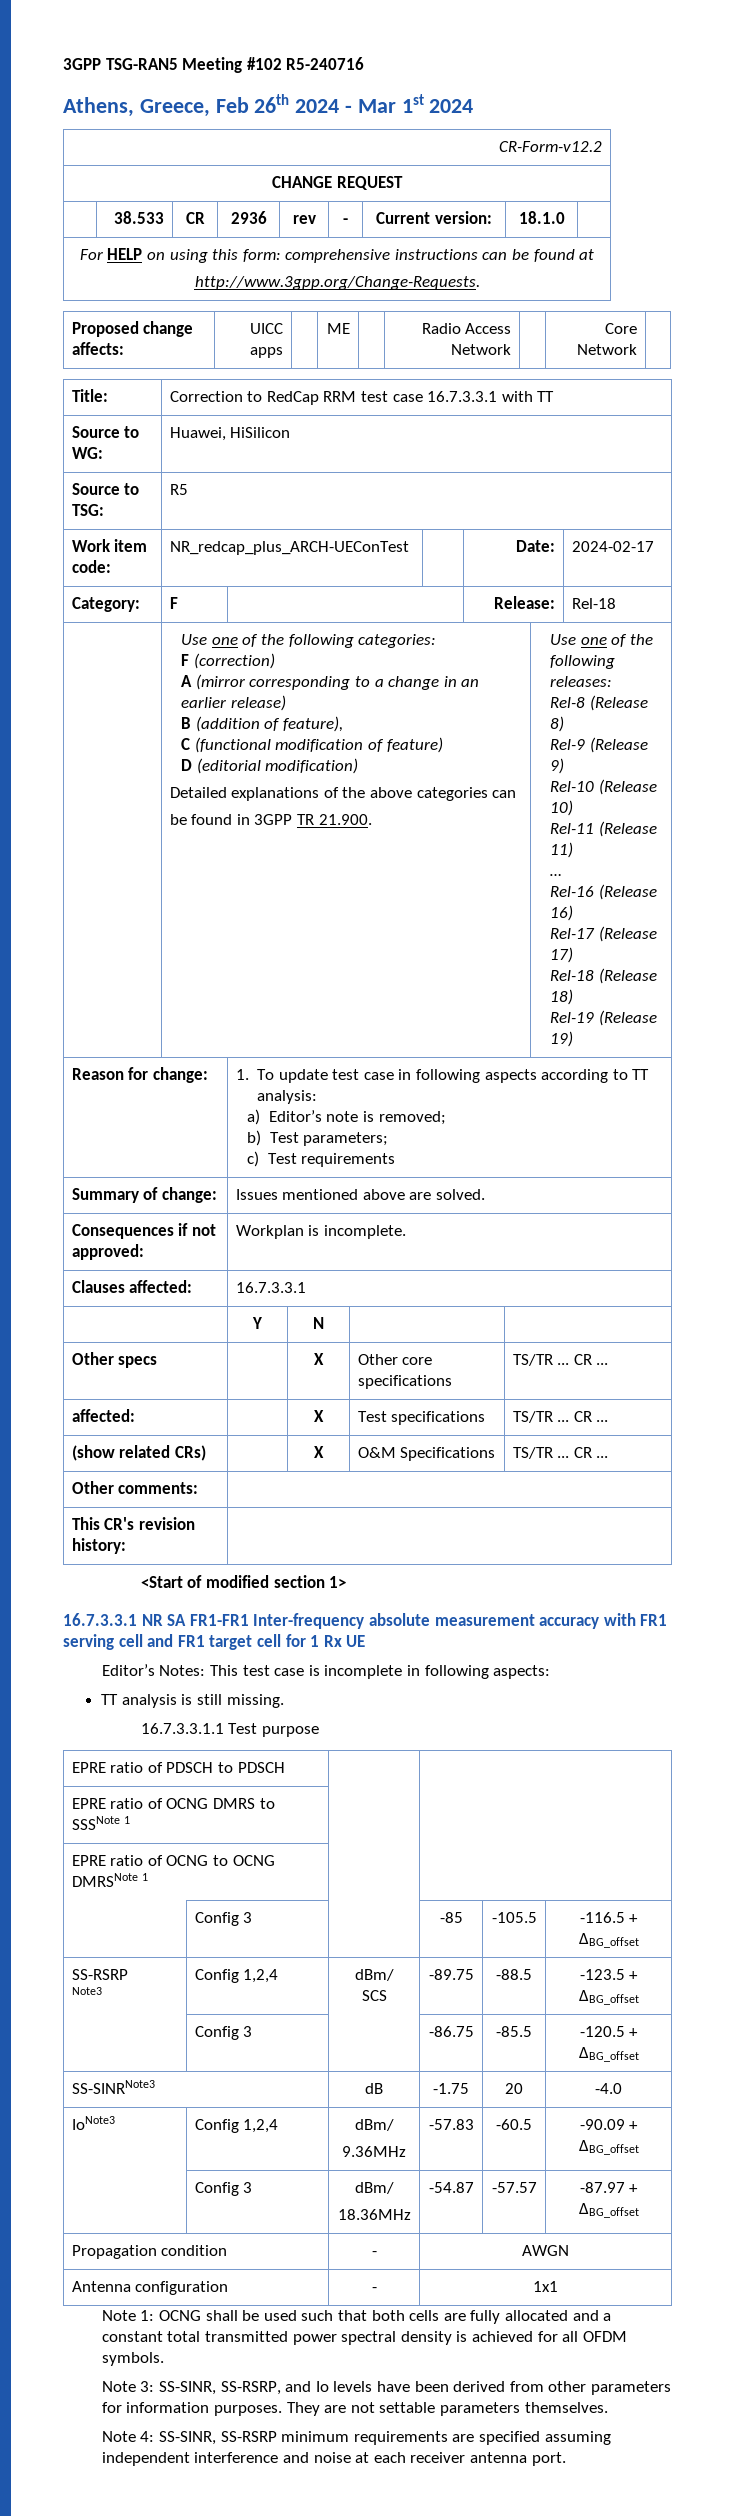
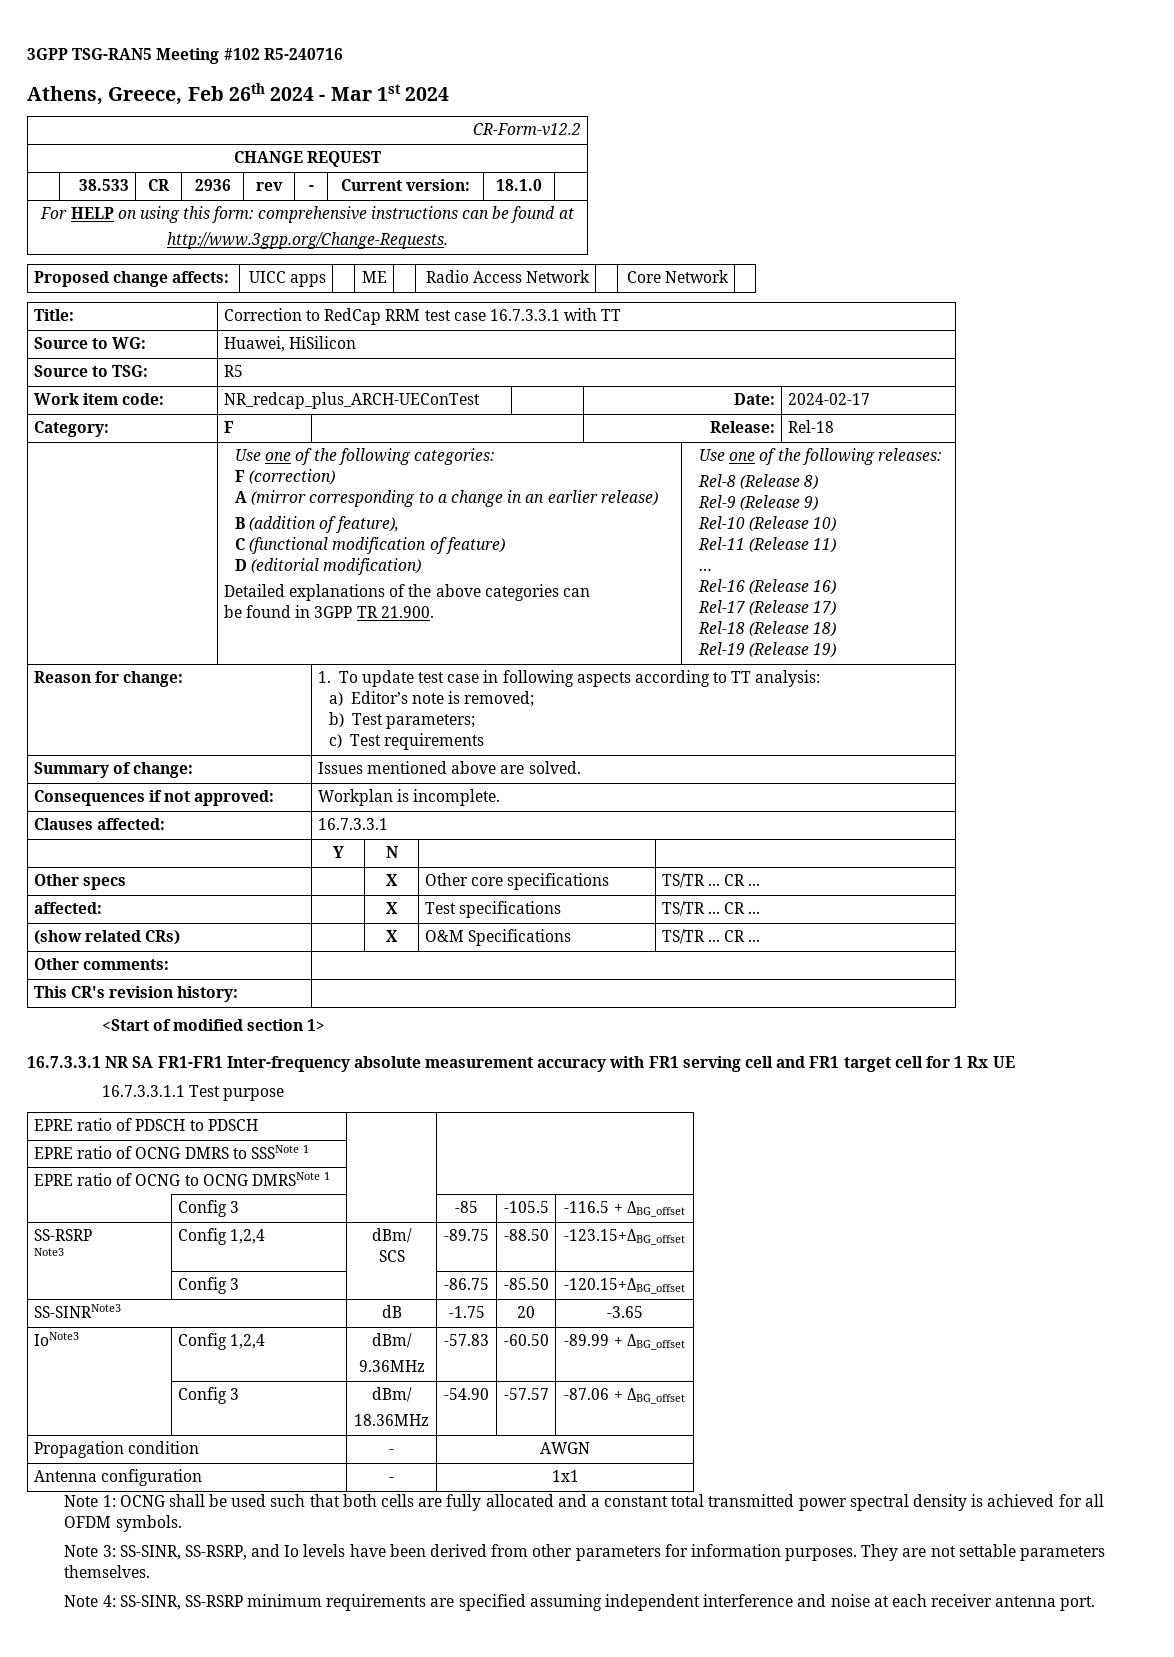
[101,1664,551,1679] [101,1694,284,1708] // Editor’s Notes: This test case is incomplete in following aspects: // TT analysis is still missing. -> (1015, 1062) none
[496,1969,532,1980] [579,1969,639,1980] [578,1990,639,2005] -88.5 | -123.5 + ΔBG_offset -> [503,1229,549,1241] [564,1229,685,1245] -88.50 | -123.15+ΔBG_offset
[496,2026,532,2037] [579,2026,639,2037] [578,2047,639,2062] -85.5 | -120.5 + ΔBG_offset -> [503,1278,549,1290] [564,1278,685,1294] -85.50 | -120.15+ΔBG_offset
[595,2083,622,2094] -4.0 -> [606,1306,643,1318] -3.65
[496,2119,532,2130] [579,2119,625,2130] -60.5 | -90.09 -> [503,1334,549,1346] [564,1334,610,1346] -60.50 | -89.99
[428,2182,474,2193] -54.87 -> [444,1388,489,1400] -54.90
[579,2182,625,2193] -87.97 -> [564,1388,610,1400] -87.06

